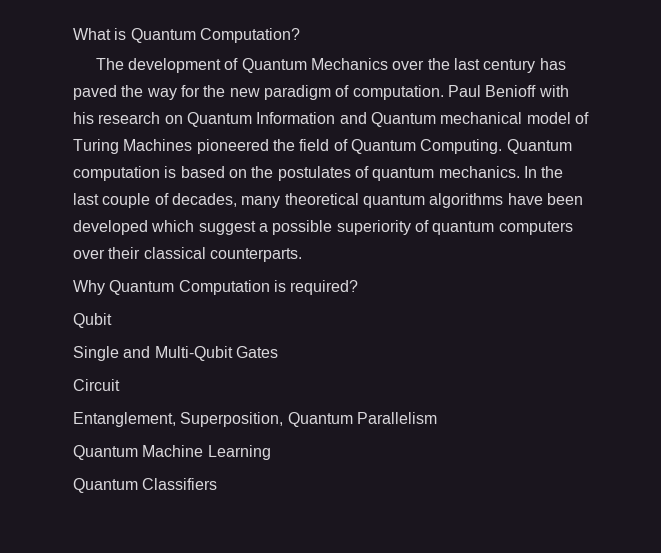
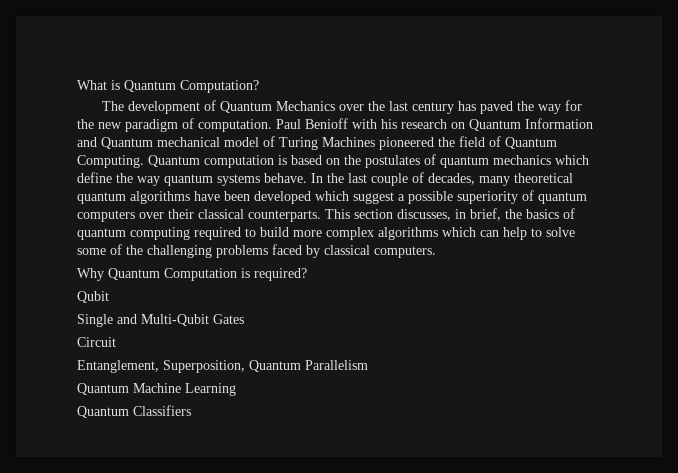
[438,166,520,178] mechanics. -> [493,155,589,165] [77,172,307,186] mechanics which define the way quantum systems behave.
(302, 255) none -> [325,208,575,221] [77,227,575,240] [77,244,436,258] This section discusses, in brief, the basics of quantum computing required to build more complex algorithms which can help to solve some of the challenging problems faced by classical computers.

